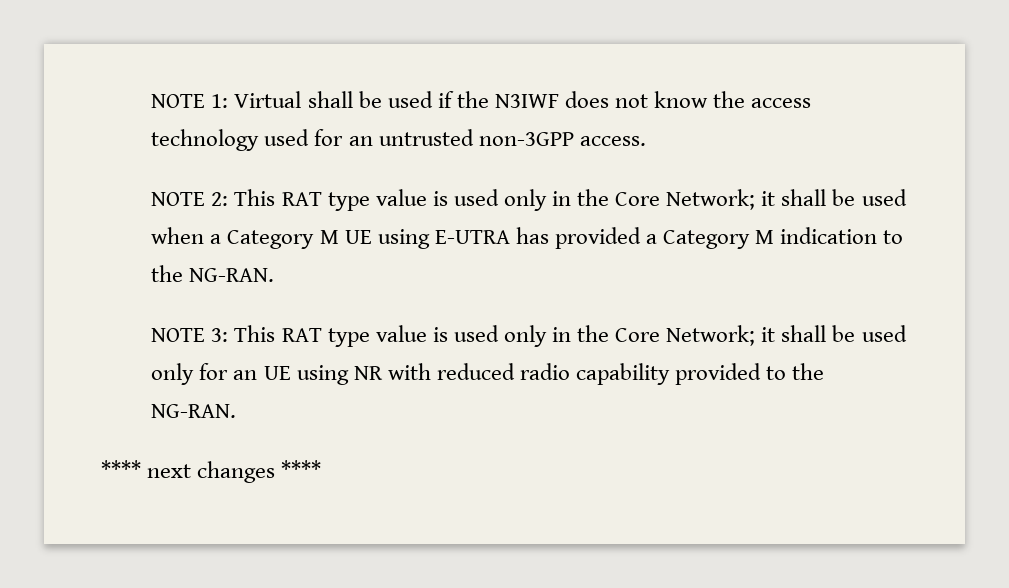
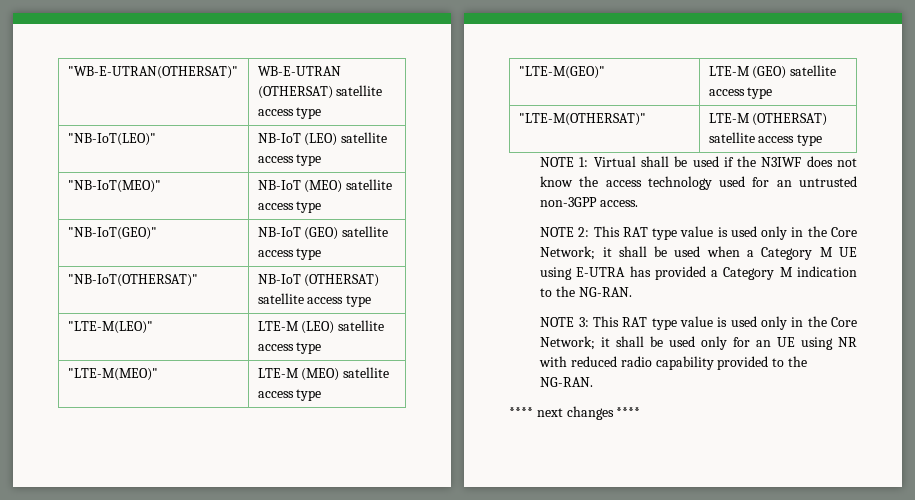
(151, 101) none -> [67,66,238,79] [257,66,341,76] [257,85,383,99] [257,107,322,119] [67,133,156,146] [257,132,388,146] [257,154,322,166] [67,180,161,193] [257,179,393,193] [257,201,322,213] [67,227,157,240] [257,226,389,240] [257,248,322,260] [67,274,198,287] [257,274,380,287] [257,293,372,307] [67,321,153,334] [257,320,385,334] [257,342,322,354] [67,368,158,381] [257,367,390,381] [257,389,322,401] [518,66,605,79] [708,65,837,79] [708,87,773,99] [518,113,646,126] [708,113,828,126] [708,132,823,146] "WB-E-UTRAN(OTHERSAT)" | WB-E-UTRAN (OTHERSAT) satellite access type // "NB-IoT(LEO)" | NB-IoT (LEO) satellite access type // "NB-IoT(MEO)" | NB-IoT (MEO) satellite access type // "NB-IoT(GEO)" | NB-IoT (GEO) satellite access type // "NB-IoT(OTHERSAT)" | NB-IoT (OTHERSAT) satellite access type // "LTE-M(LEO)" | LTE-M (LEO) satellite access type // "LTE-M(MEO)" | LTE-M (MEO) satellite access type // "LTE-M(GEO)" | LTE-M (GEO) satellite access type // "LTE-M(OTHERSAT)" | LTE-M (OTHERSAT) satellite access type //

